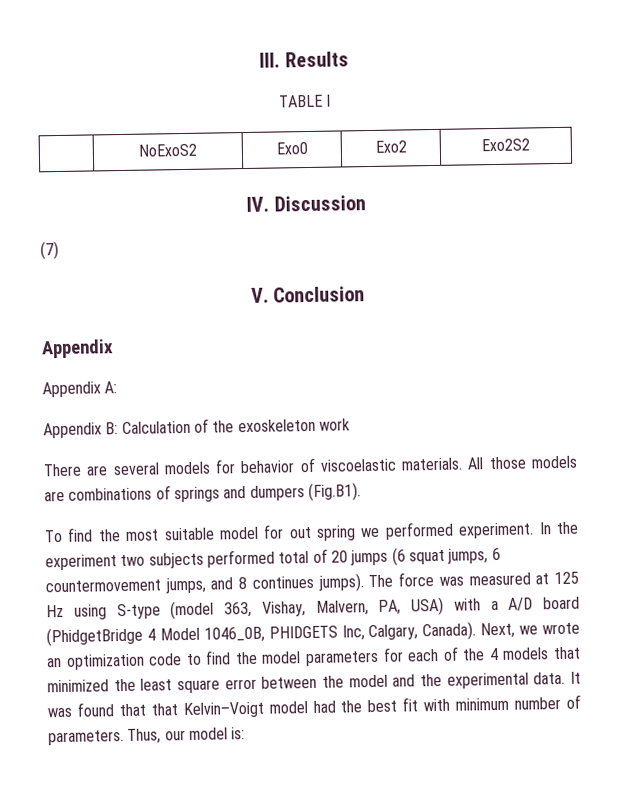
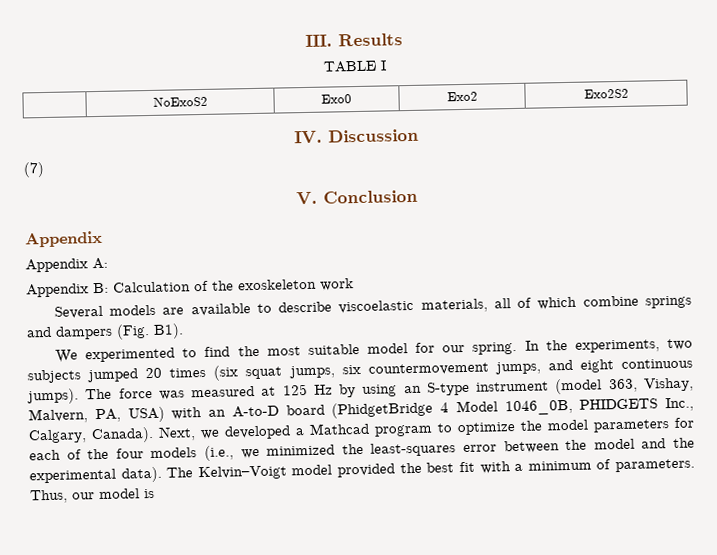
[43,455,578,477] [44,482,361,503] [44,529,63,543] There are several models for behavior of viscoelastic materials. All those models are combinations of springs and dumpers (Fig.B1). // To -> [53,295,693,319] [26,323,184,340] [54,347,198,363] Several models are available to describe viscoelastic materials, all of which combine springs and dampers (Fig. B1). // We experimented to
[288,521,535,541] out spring we performed experiment. -> [442,341,518,355] our spring.
[45,554,117,571] experiment -> [574,339,660,353] experiments,
[206,547,406,568] performed total of 20 jumps (6 -> [87,365,239,383] jumped 20 times (six
[491,547,501,561] 6 -> [341,364,361,375] six
[238,575,314,590] 8 continues -> [579,358,694,373] eight continuous
[73,603,161,620] using S-type -> [339,381,550,398] by using an S-type instrument
[490,597,534,611] a A/D -> [208,405,279,418] an A-to-D
[341,625,365,641] Inc, -> [665,397,694,412] Inc.,
[541,622,580,635] [47,650,232,670] wrote an optimization code to find -> [224,422,516,440] developed a Mathcad program to optimize
[488,646,581,661] [47,678,220,694] 4 models that minimized the least square -> [115,442,457,462] four models (i.e., we minimized the least-squares
[533,671,581,685] [47,702,178,718] data. It was found that that -> [120,466,194,483] data). The
[312,700,336,713] had -> [337,463,396,478] provided
[455,696,562,711] minimum number -> [514,460,592,472] a minimum
[231,727,246,740] is: -> [144,488,155,499] is

